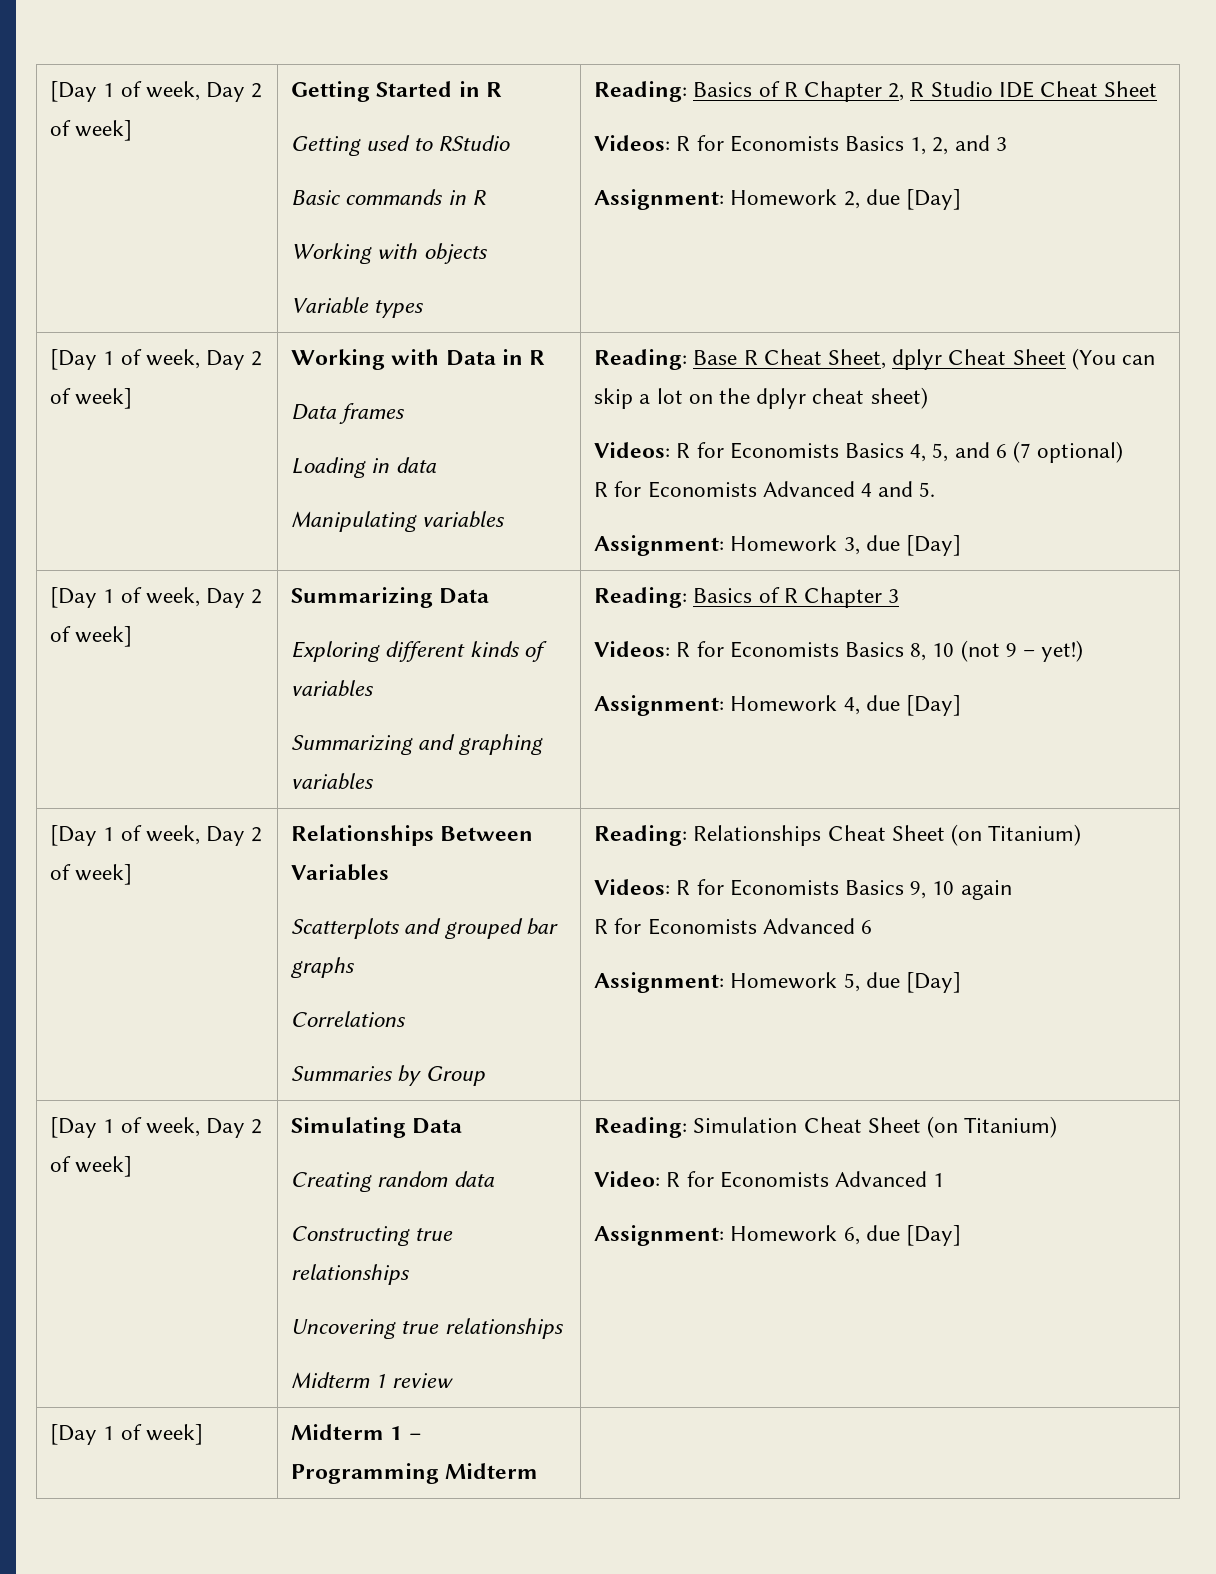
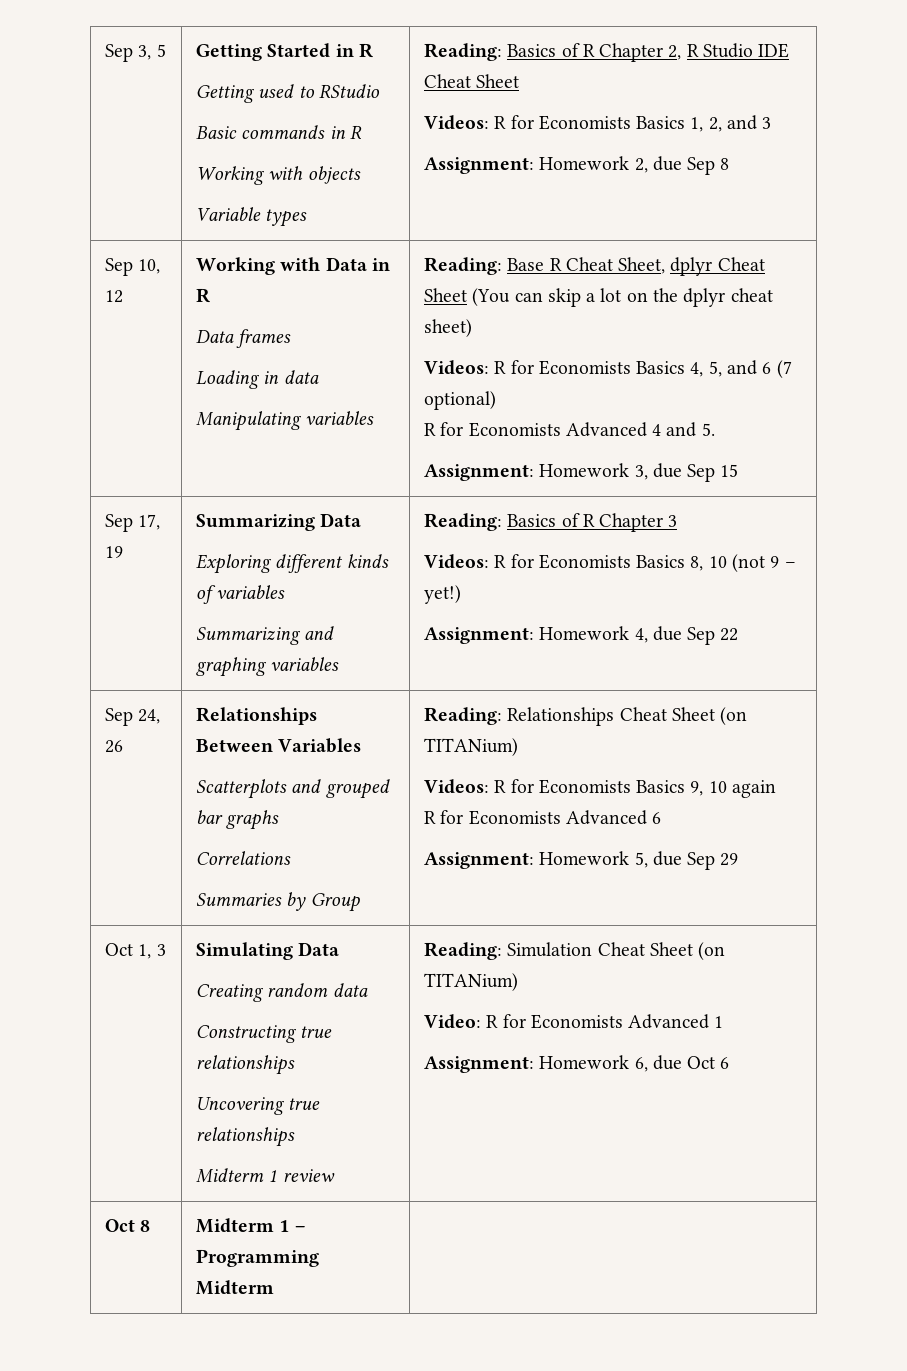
[50,81,263,102] [50,120,133,141] [Day 1 of week, Day 2 of week] -> [105,44,166,62] Sep 3, 5
[905,189,961,210] [50,349,263,370] [50,388,133,409] [Day] // [Day 1 of week, Day 2 of week] -> [687,157,730,175] [105,258,161,276] [105,290,124,303] Sep 8 // Sep 10, 12
[905,535,961,556] [50,587,263,608] [50,626,133,647] [Day] // [Day 1 of week, Day 2 of week] -> [687,464,739,482] [105,514,161,532] [105,546,124,558] Sep 15 // Sep 17, 19
[905,695,961,716] [50,825,263,846] [50,864,133,885] [Day] // [Day 1 of week, Day 2 of week] -> [687,627,739,645] [105,708,161,726] [105,740,124,753] Sep 22 // Sep 24, 26
[988,824,1082,846] Titanium) -> [424,738,519,756] TITANium)
[905,972,961,993] [50,1117,263,1138] [50,1156,133,1177] [Day] // [Day 1 of week, Day 2 of week] -> [687,852,739,870] [105,943,166,959] Sep 29 // Oct 1, 3
[964,1116,1058,1138] Titanium) -> [424,973,519,991] TITANium)
[905,1225,961,1246] [50,1424,203,1445] [Day] // [Day 1 of week] -> [687,1056,730,1069] [105,1219,151,1232] Oct 6 // Oct 8

